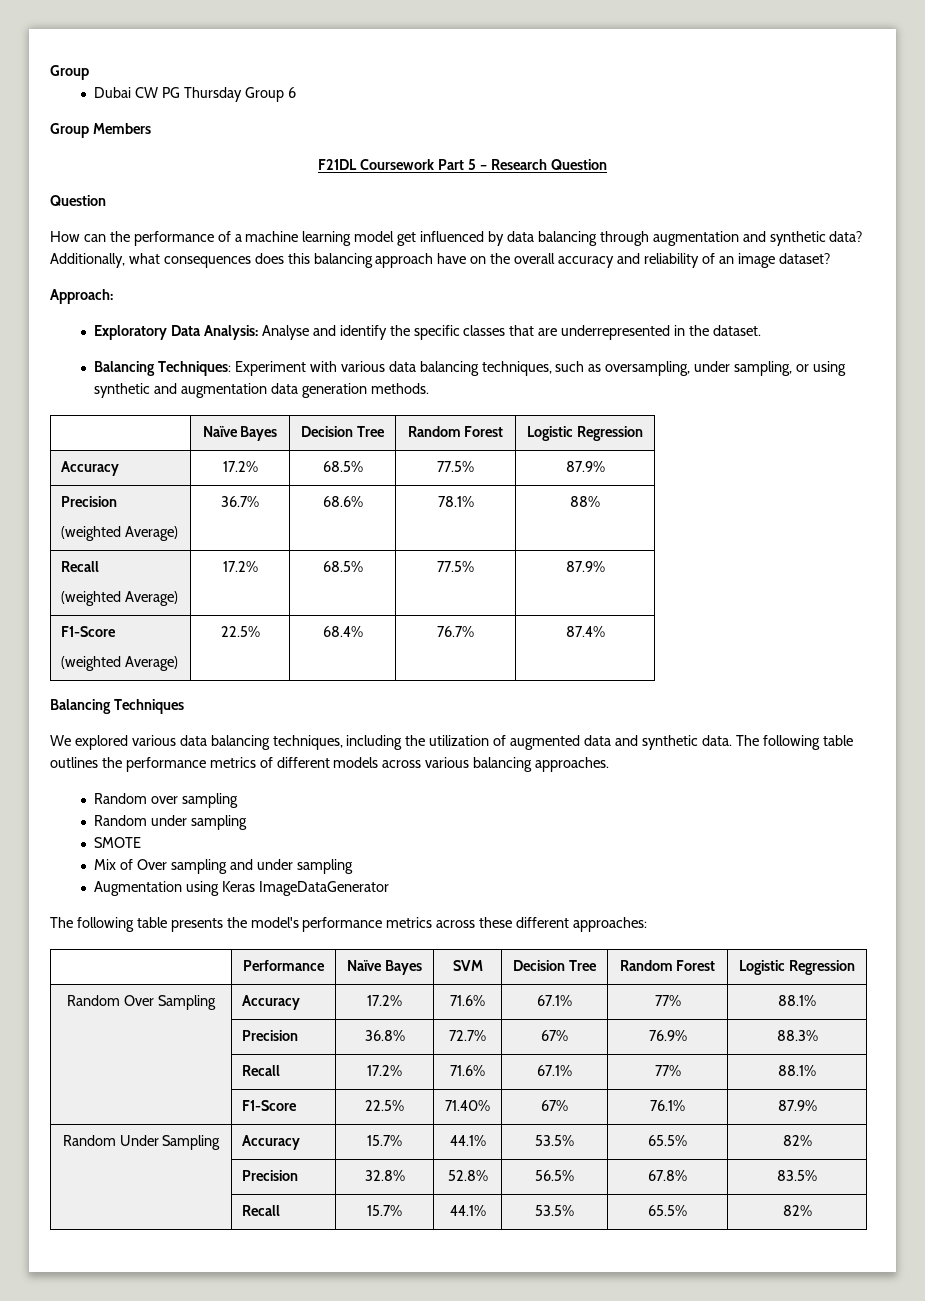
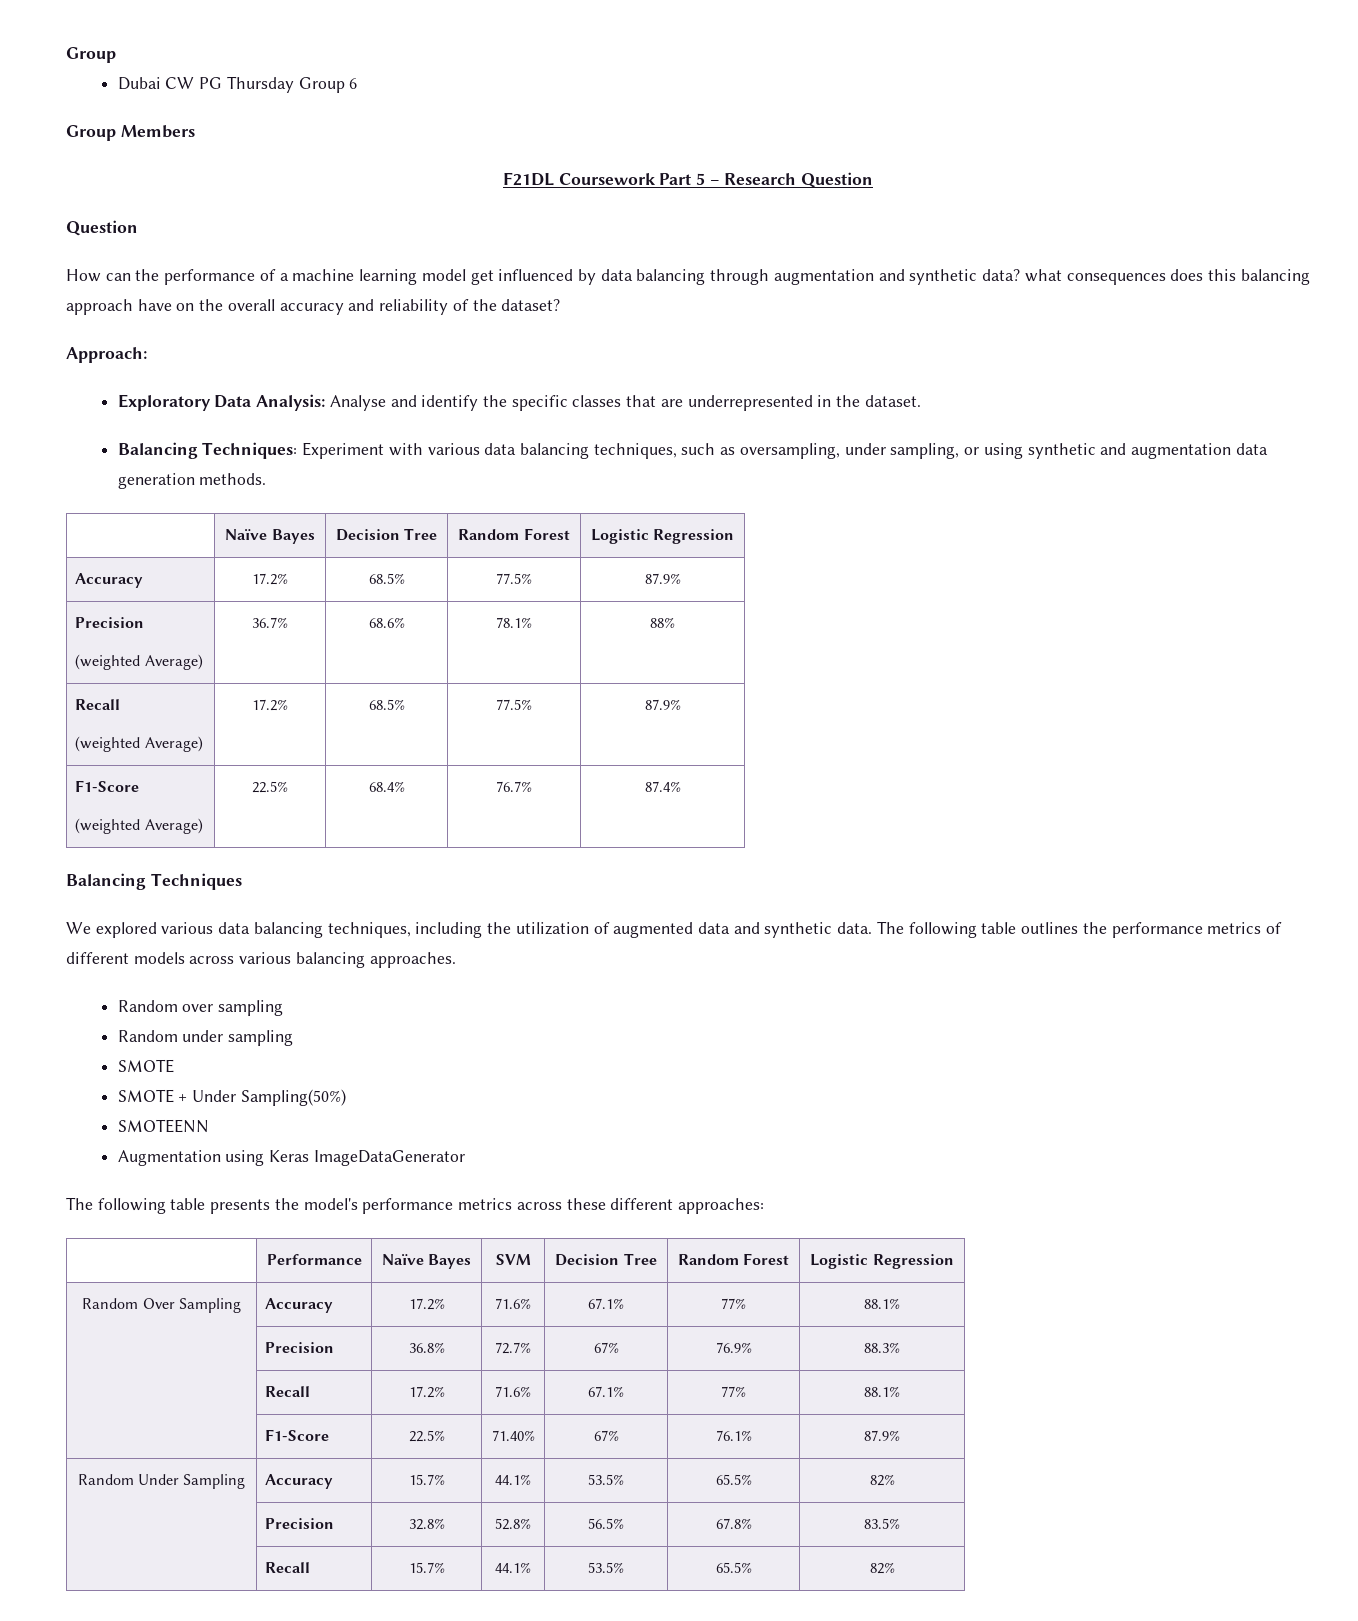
[50,253,125,268] Additionally, -> (1021, 275) none
[718,253,775,268] an image -> [472,299,497,311] the
[94,859,353,874] Mix of Over sampling and under sampling -> [117,1089,346,1106] [117,1119,209,1133] SMOTE + Under Sampling(50%) // SMOTEENN

